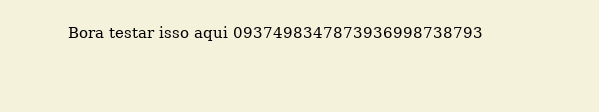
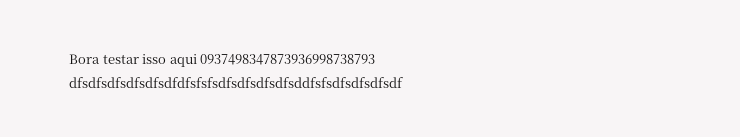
(483, 32) none -> [69,77,403,88] // dfsdfsdfsdfsdfsdfdfsfsfsdfsdfsdfsdfsddfsfsdfsdfsdfsdf

